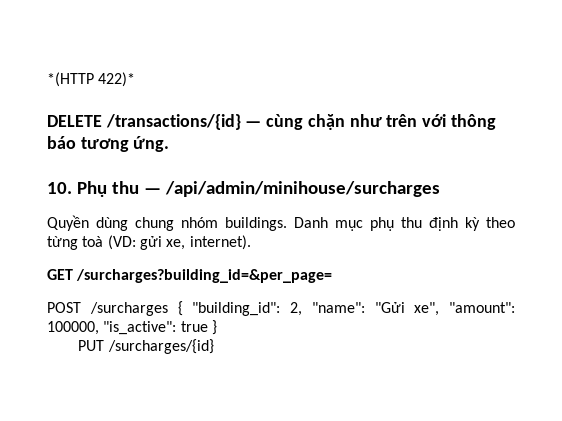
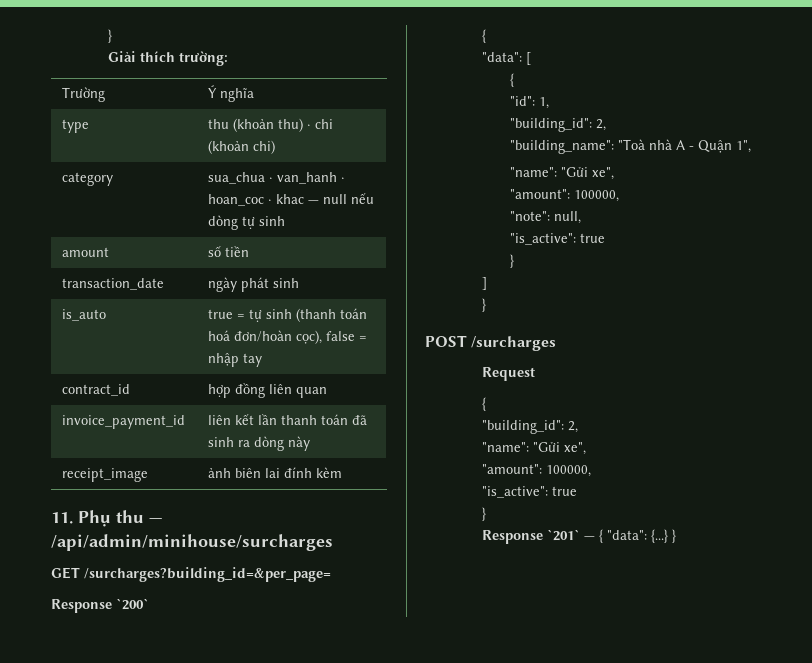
[47,72,136,87] [47,114,496,130] [47,136,170,152] [47,181,440,197] [47,215,515,231] [47,235,251,250] *(HTTP 422)* // DELETE /transactions/{id} — cùng chặn như trên với thông báo tương ứng. // 10. Phụ thu — /api/admin/minihouse/surcharges // Quyền dùng chung nhóm buildings. Danh mục phụ thu định kỳ theo từng toà (VD: gửi xe, internet). -> [107,29,112,43] [107,51,228,66] [62,87,106,102] [208,85,255,102] [62,119,90,133] [208,118,334,132] [208,140,276,154] [62,172,114,186] [208,172,346,184] [208,193,375,206] [208,215,286,230] [62,247,110,257] [208,246,250,257] [62,278,165,290] [208,277,300,292] [62,309,107,321] [208,308,368,322] [208,330,368,344] [208,353,263,367] [62,384,131,396] [208,383,328,398] [62,415,186,429] [208,414,368,425] [208,436,311,451] [62,468,149,482] [208,467,343,478] [51,510,162,527] [51,534,333,551] } // Giải thích trường: // Trường | Ý nghĩa // type | thu (khoản thu) · chi (khoản chi) // category | sua_chua · van_hanh · hoan_coc · khac — null nếu dòng tự sinh // amount | số tiền // transaction_date | ngày phát sinh // is_auto | true = tự sinh (thanh toán hoá đơn/hoàn cọc), false = nhập tay // contract_id | hợp đồng liên quan // invoice_payment_id | liên kết lần thanh toán đã sinh ra dòng này // receipt_image | ảnh biên lai đính kèm // 11. Phụ thu — /api/admin/minihouse/surcharges
[47,301,515,316] [47,320,217,335] [78,339,214,354] POST /surcharges { "building_id": 2, "name": "Gửi xe", "amount": 100000, "is_active": true } // PUT /surcharges/{id} -> [51,598,149,613] [481,29,486,43] [481,52,531,65] [509,73,514,87] [509,96,549,109] [509,118,606,132] [509,139,751,154] [509,167,614,180] [509,189,619,202] [509,211,581,224] [509,233,605,245] [509,254,514,268] [481,277,487,290] [481,298,486,312] [425,335,557,351] [481,367,535,381] [481,397,486,411] [481,420,578,434] [481,442,586,455] [481,464,591,477] [481,486,577,498] [481,507,486,521] [481,529,676,544] Response `200` // { // "data": [ // { // "id": 1, // "building_id": 2, // "building_name": "Toà nhà A - Quận 1", // "name": "Gửi xe", // "amount": 100000, // "note": null, // "is_active": true // } // ] // } // POST /surcharges // Request // { // "building_id": 2, // "name": "Gửi xe", // "amount": 100000, // "is_active": true // } // Response `201` — { "data": {...} }

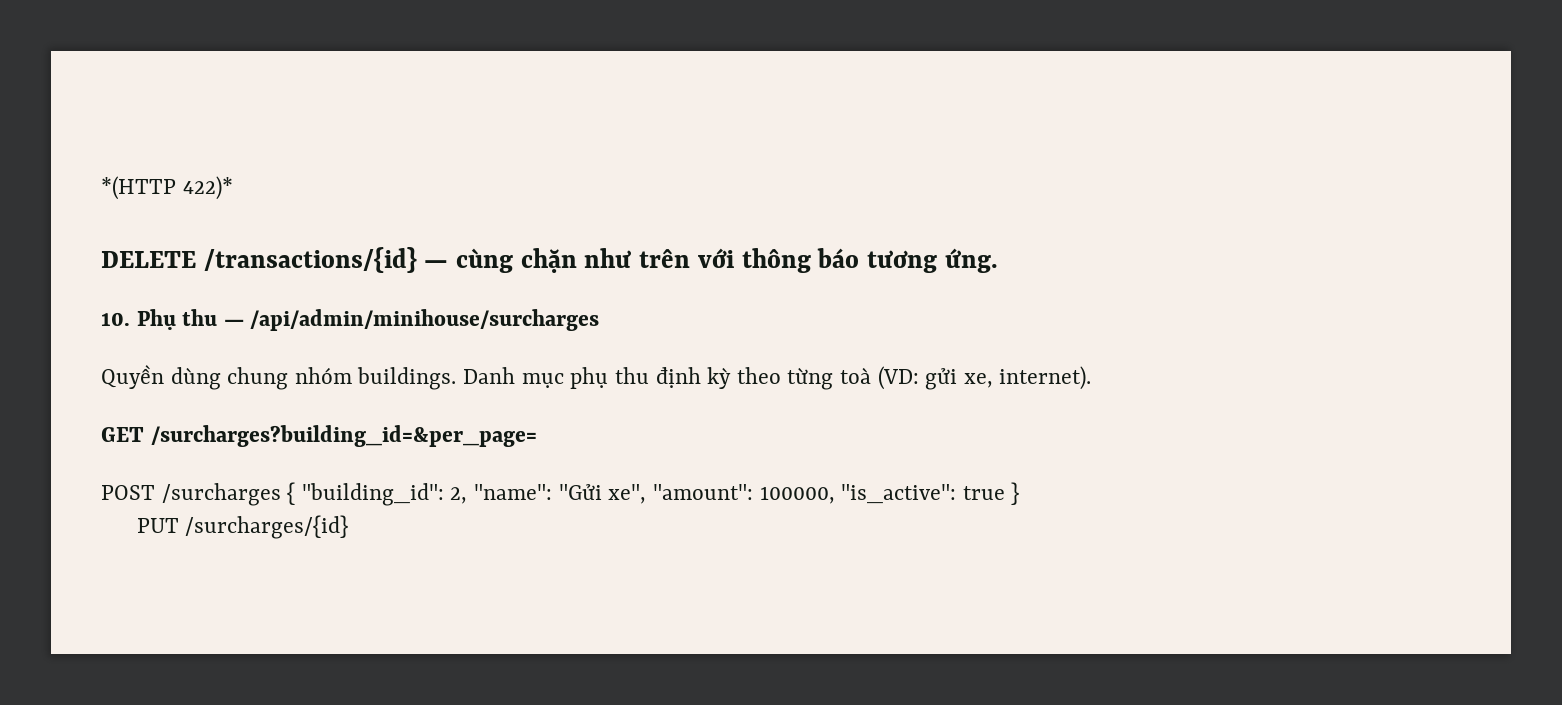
[107,29,112,43] [107,51,228,66] [62,87,106,102] [208,85,255,102] [62,119,90,133] [208,118,334,132] [208,140,276,154] [62,172,114,186] [208,172,346,184] [208,193,375,206] [208,215,286,230] [62,247,110,257] [208,246,250,257] [62,278,165,290] [208,277,300,292] [62,309,107,321] [208,308,368,322] [208,330,368,344] [208,353,263,367] [62,384,131,396] [208,383,328,398] [62,415,186,429] [208,414,368,425] [208,436,311,451] [62,468,149,482] [208,467,343,478] [51,510,162,527] [51,534,333,551] } // Giải thích trường: // Trường | Ý nghĩa // type | thu (khoản thu) · chi (khoản chi) // category | sua_chua · van_hanh · hoan_coc · khac — null nếu dòng tự sinh // amount | số tiền // transaction_date | ngày phát sinh // is_auto | true = tự sinh (thanh toán hoá đơn/hoàn cọc), false = nhập tay // contract_id | hợp đồng liên quan // invoice_payment_id | liên kết lần thanh toán đã sinh ra dòng này // receipt_image | ảnh biên lai đính kèm // 11. Phụ thu — /api/admin/minihouse/surcharges -> [101,176,233,200] [101,247,998,273] [101,309,600,331] [101,365,1092,390] *(HTTP 422)* // DELETE /transactions/{id} — cùng chặn như trên với thông báo tương ứng. // 10. Phụ thu — /api/admin/minihouse/surcharges // Quyền dùng chung nhóm buildings. Danh mục phụ thu định kỳ theo từng toà (VD: gửi xe, internet).
[51,598,149,613] [481,29,486,43] [481,52,531,65] [509,73,514,87] [509,96,549,109] [509,118,606,132] [509,139,751,154] [509,167,614,180] [509,189,619,202] [509,211,581,224] [509,233,605,245] [509,254,514,268] [481,277,487,290] [481,298,486,312] [425,335,557,351] [481,367,535,381] [481,397,486,411] [481,420,578,434] [481,442,586,455] [481,464,591,477] [481,486,577,498] [481,507,486,521] [481,529,676,544] Response `200` // { // "data": [ // { // "id": 1, // "building_id": 2, // "building_name": "Toà nhà A - Quận 1", // "name": "Gửi xe", // "amount": 100000, // "note": null, // "is_active": true // } // ] // } // POST /surcharges // Request // { // "building_id": 2, // "name": "Gửi xe", // "amount": 100000, // "is_active": true // } // Response `201` — { "data": {...} } -> [101,482,1020,506] [136,515,349,539] POST /surcharges { "building_id": 2, "name": "Gửi xe", "amount": 100000, "is_active": true } // PUT /surcharges/{id}

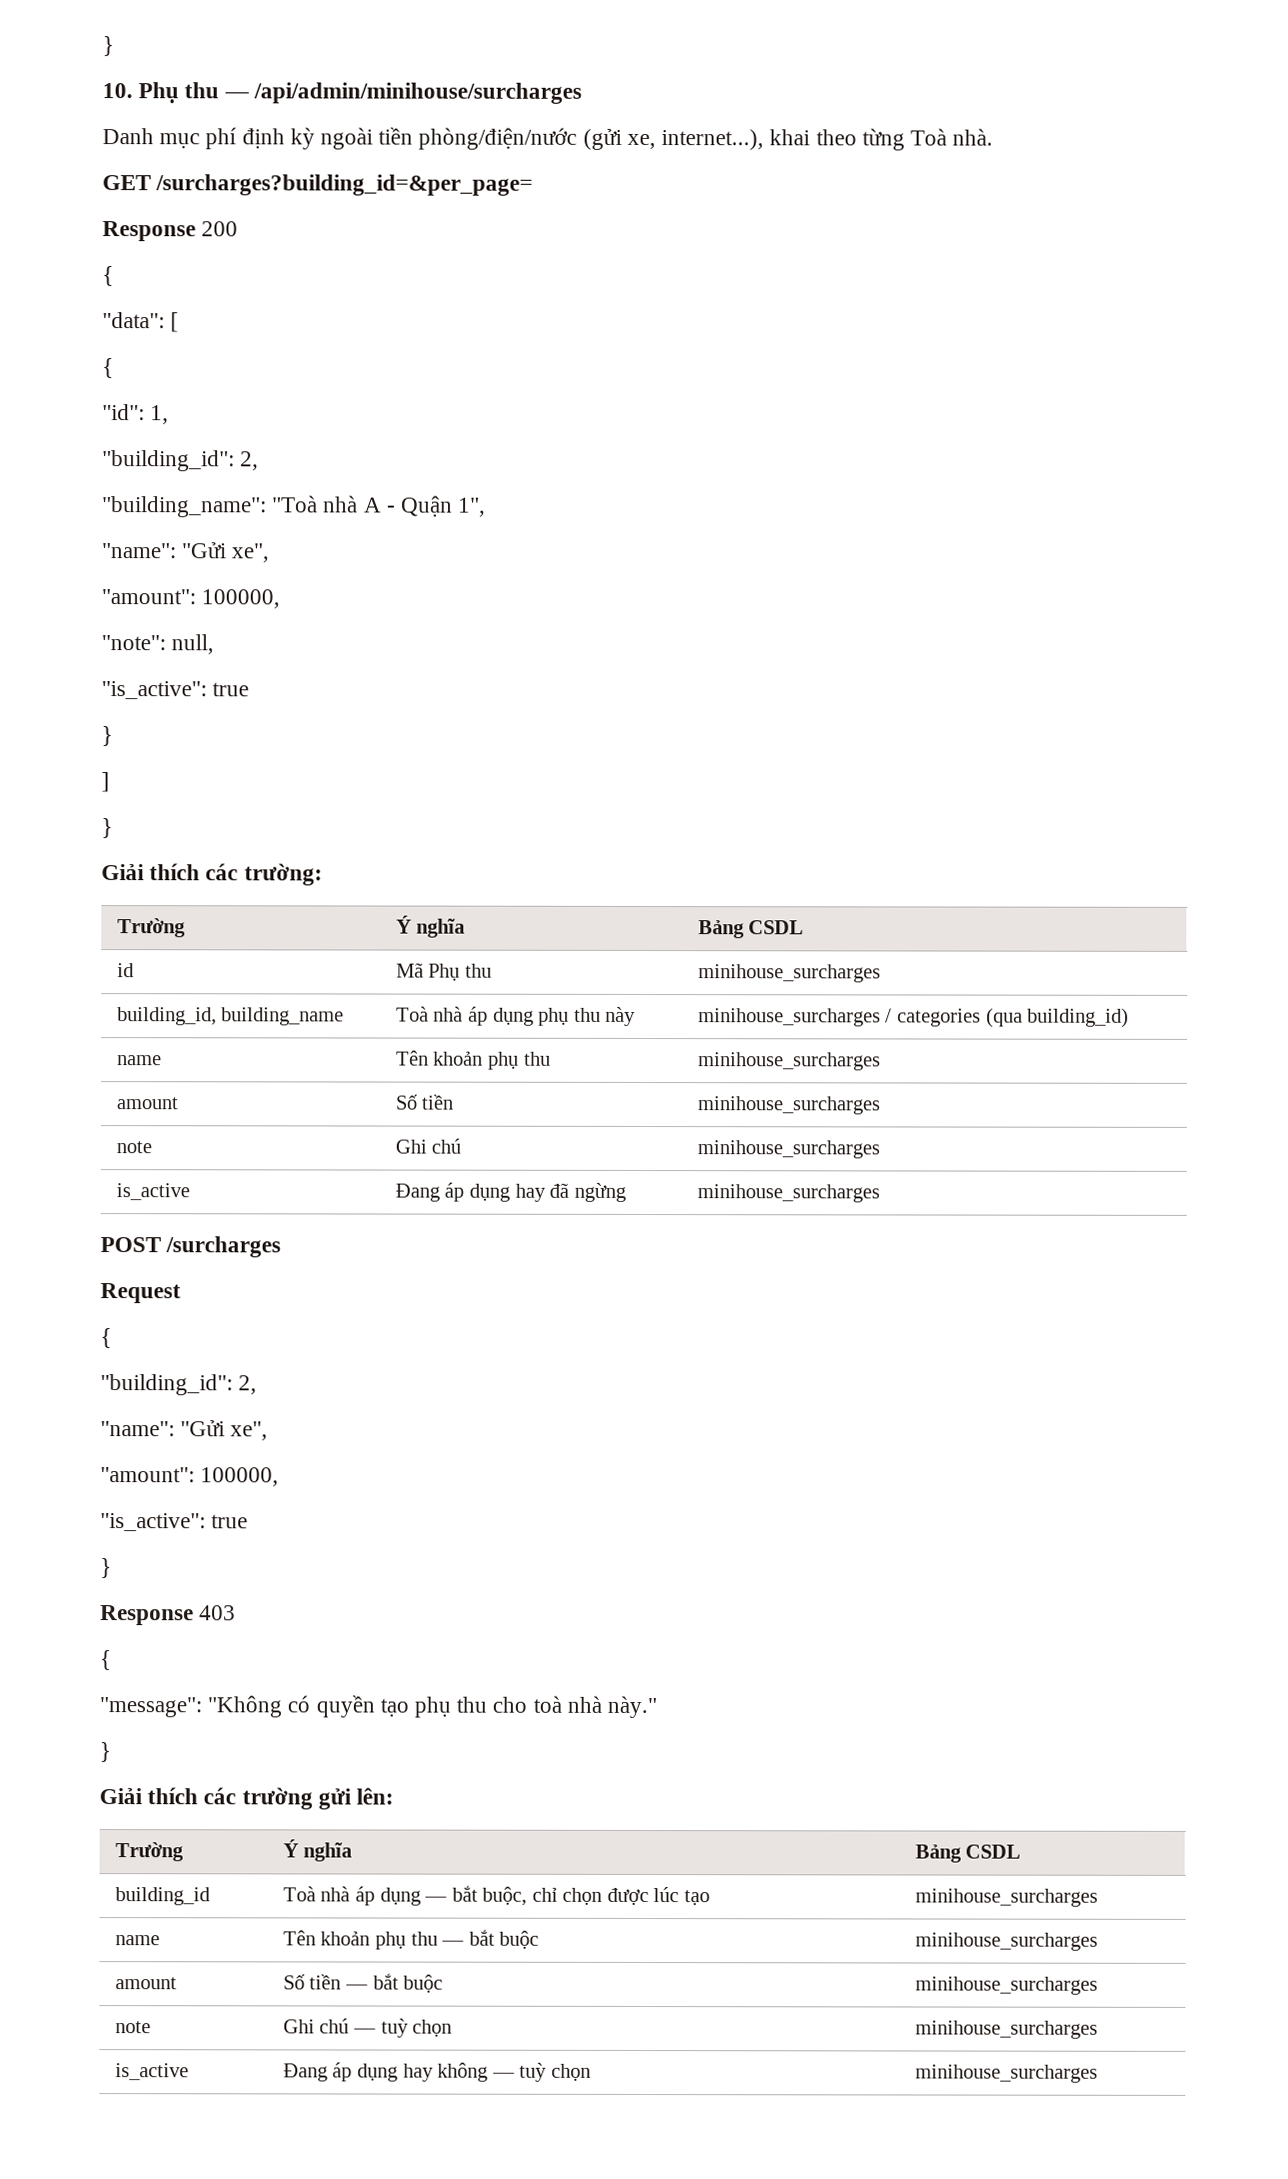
[101,176,233,200] [101,247,998,273] *(HTTP 422)* // DELETE /transactions/{id} — cùng chặn như trên với thông báo tương ứng. -> [102,36,114,57] }
[101,365,1092,390] Quyền dùng chung nhóm buildings. Danh mục phụ thu định kỳ theo từng toà (VD: gửi xe, internet). -> [102,127,994,151] Danh mục phí định kỳ ngoài tiền phòng/điện/nước (gửi xe, internet...), khai theo từng Toà nhà.
[101,482,1020,506] [136,515,349,539] POST /surcharges { "building_id": 2, "name": "Gửi xe", "amount": 100000, "is_active": true } // PUT /surcharges/{id} -> [102,221,239,242] [102,266,114,287] [102,312,180,333] [102,358,114,379] [102,404,170,425] [102,450,260,472] [101,495,487,518] [101,542,270,563] [101,589,281,609] [101,634,215,655] [101,681,250,700] [101,726,113,747] [101,772,110,793] [101,818,113,839] [101,863,323,886] [116,918,186,938] [395,915,466,938] [697,920,805,939] [116,963,134,978] [395,962,492,981] [697,964,881,983] [116,1007,345,1026] [395,1006,637,1026] [697,1007,1130,1028] [116,1055,162,1066] [395,1050,551,1070] [697,1052,881,1071] [115,1097,178,1110] [394,1094,454,1110] [696,1096,880,1115] [115,1141,152,1154] [394,1138,462,1154] [696,1140,880,1159] [115,1183,190,1201] [394,1182,626,1202] [696,1184,880,1203] [100,1236,282,1258] [100,1283,181,1304] [100,1328,112,1349] [100,1374,258,1396] [100,1420,269,1441] [100,1467,280,1487] [100,1513,249,1532] [100,1558,112,1579] [100,1605,237,1626] [99,1650,112,1671] [99,1695,658,1719] [99,1742,111,1763] [99,1787,395,1810] [114,1842,184,1862] [282,1839,353,1862] [914,1844,1022,1863] [114,1887,210,1906] [282,1885,710,1906] [914,1888,1098,1907] [114,1935,160,1946] [282,1929,540,1950] [914,1932,1098,1951] [114,1977,177,1990] [282,1973,444,1993] [914,1976,1098,1995] [114,2021,151,2034] [282,2018,453,2038] [914,2020,1098,2039] [114,2063,189,2081] [282,2062,591,2082] [914,2064,1098,2083] Response 200 // { // "data": [ // { // "id": 1, // "building_id": 2, // "building_name": "Toà nhà A - Quận 1", // "name": "Gửi xe", // "amount": 100000, // "note": null, // "is_active": true // } // ] // } // Giải thích các trường: // Trường | Ý nghĩa | Bảng CSDL // id | Mã Phụ thu | minihouse_surcharges // building_id, building_name | Toà nhà áp dụng phụ thu này | minihouse_surcharges / categories (qua building_id) // name | Tên khoản phụ thu | minihouse_surcharges // amount | Số tiền | minihouse_surcharges // note | Ghi chú | minihouse_surcharges // is_active | Đang áp dụng hay đã ngừng | minihouse_surcharges // POST /surcharges // Request // { // "building_id": 2, // "name": "Gửi xe", // "amount": 100000, // "is_active": true // } // Response 403 // { // "message": "Không có quyền tạo phụ thu cho toà nhà này." // } // Giải thích các trường gửi lên: // Trường | Ý nghĩa | Bảng CSDL // building_id | Toà nhà áp dụng — bắt buộc, chỉ chọn được lúc tạo | minihouse_surcharges // name | Tên khoản phụ thu — bắt buộc | minihouse_surcharges // amount | Số tiền — bắt buộc | minihouse_surcharges // note | Ghi chú — tuỳ chọn | minihouse_surcharges // is_active | Đang áp dụng hay không — tuỳ chọn | minihouse_surcharges

